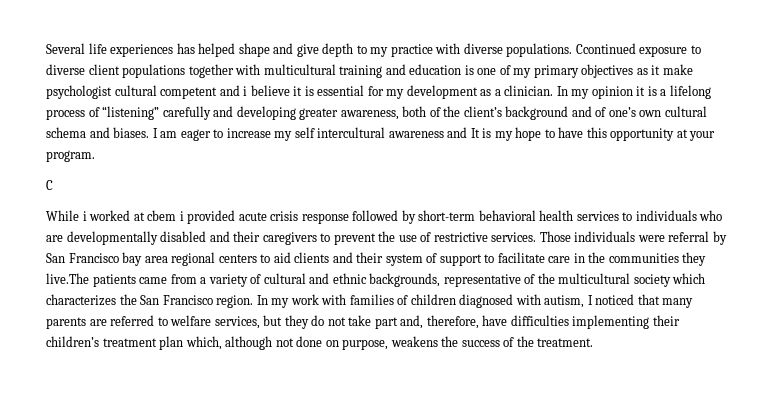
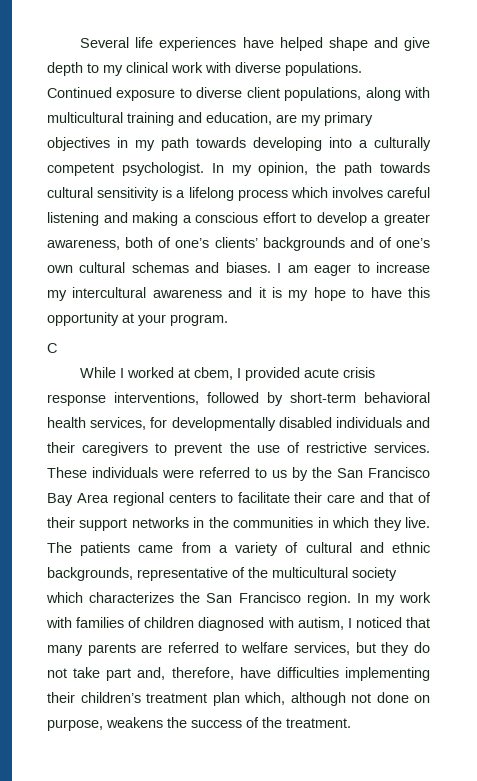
[176,43,195,54] has -> [242,37,274,48] have
[390,44,433,57] practice -> [126,62,203,73] clinical work
[575,43,636,54] Ccontinued -> [47,87,112,98] Continued
[122,64,234,78] populations together -> [284,87,401,101] populations, along
[409,64,693,78] [46,85,711,99] [46,106,296,120] education is one of my primary objectives as it make psychologist cultural competent and i believe it is essential for my development as a clinician. In my opinion it is a lifelong process of “listening” carefully and developing -> [206,112,373,126] [47,137,431,151] [47,162,430,176] [47,187,430,201] [47,212,381,226] education, are my primary objectives in my path towards developing into a culturally competent psychologist. In my opinion, the path towards cultural sensitivity is a lifelong process which involves careful listening and making a conscious effort to develop a
[443,106,569,120] the client’s background -> [175,237,345,251] one’s clients’ backgrounds
[46,127,86,138] schema -> [131,262,189,273] schemas
[294,127,315,138] self -> (67, 295) none
[470,128,480,138] It -> [258,287,266,298] it
[82,211,87,221] i -> [120,368,125,378] I
[147,210,184,221] cbem i -> [194,367,242,380] cbem, I
(349, 218) none -> [114,392,199,405] interventions,
[576,210,723,221] [46,235,63,242] services to individuals who are -> [90,417,168,430] services, for
(207, 236) none -> [335,417,402,428] individuals
[539,231,571,242] Those -> [47,467,87,478] These
[668,231,727,245] [46,252,707,266] [46,273,89,284] referral by San Francisco bay area regional centers to aid clients and their system of support to facilitate care in the communities they live.The -> [199,467,430,481] [47,492,431,506] [47,517,431,531] [47,542,72,553] referred to us by the San Francisco Bay Area regional centers to facilitate their care and that of their support networks in the communities in which they live. The

